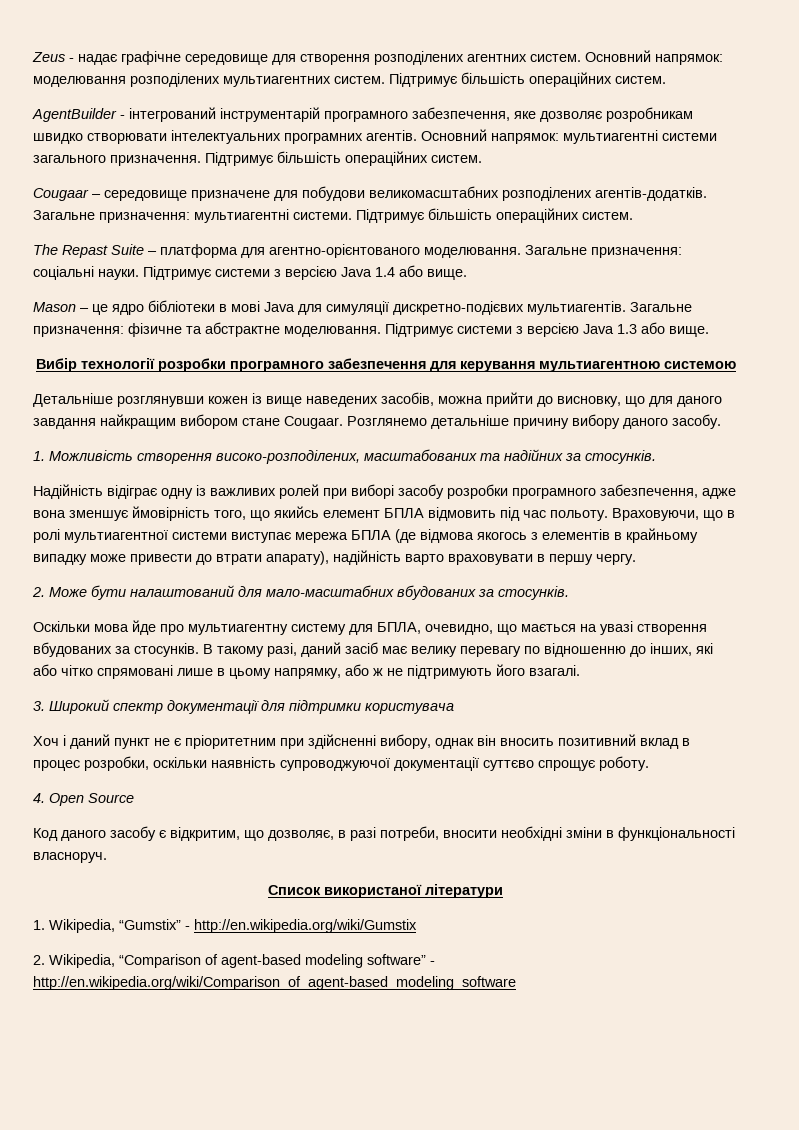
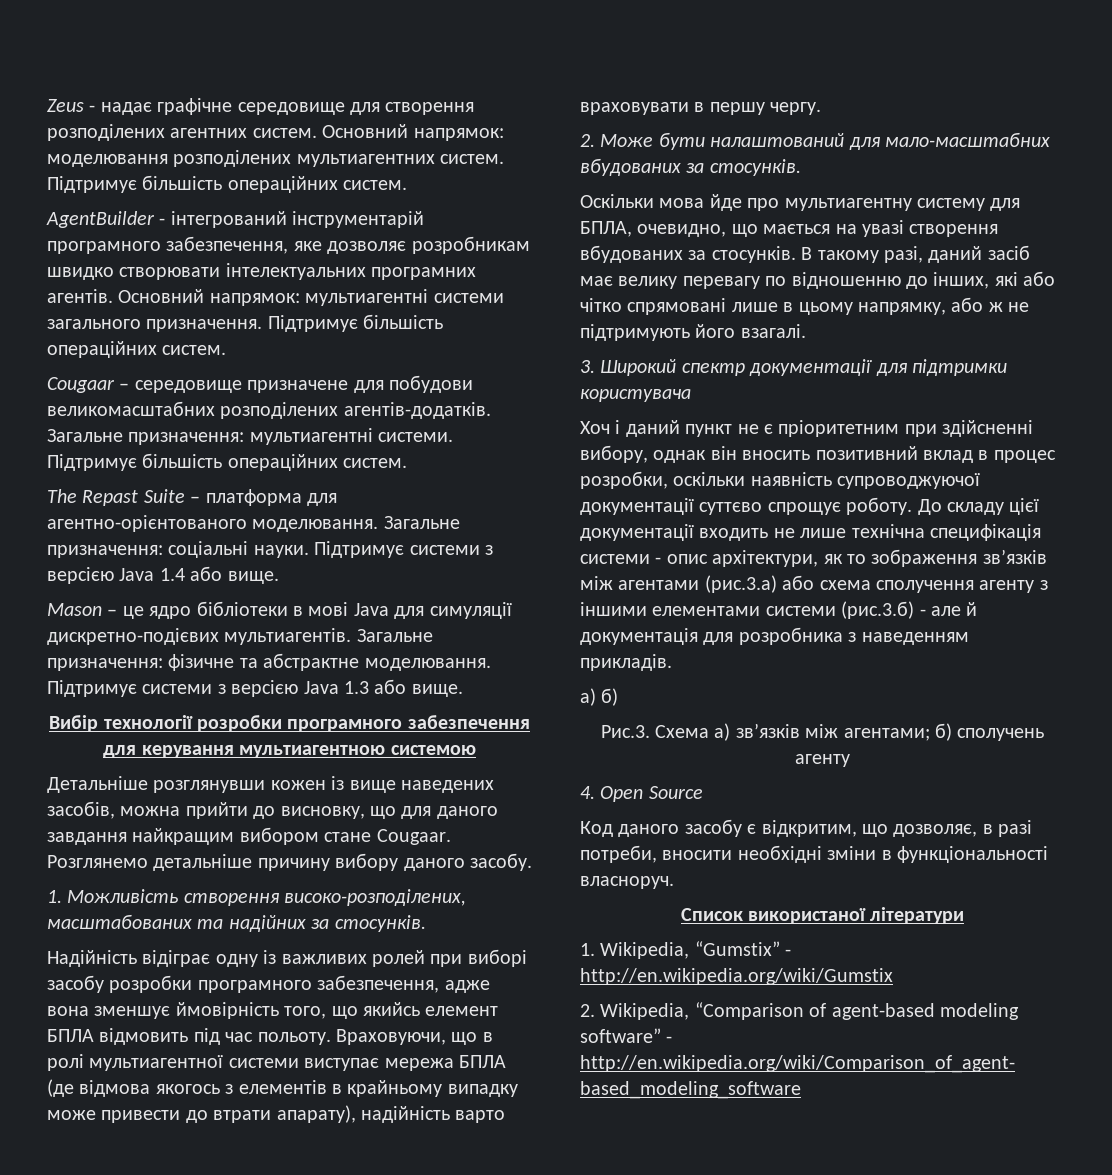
(649, 763) none -> [917,498,1040,515] [580,524,1041,541] [580,549,1047,567] [580,575,1048,593] [580,601,978,619] [580,627,969,645] [580,654,672,671] [580,688,619,706] [600,723,1045,741] [795,754,850,767] До складу цієї документації входить не лише технічна специфікація системи - опис архітектури, як то зображення зв’язків між агентами (рис.3.а) або схема сполучення агенту з іншими елементами системи (рис.3.б) - але й документація для розробника з наведенням прикладів. // а) б) // Рис.3. Схема а) зв’язків між агентами; б) сполучень агенту

